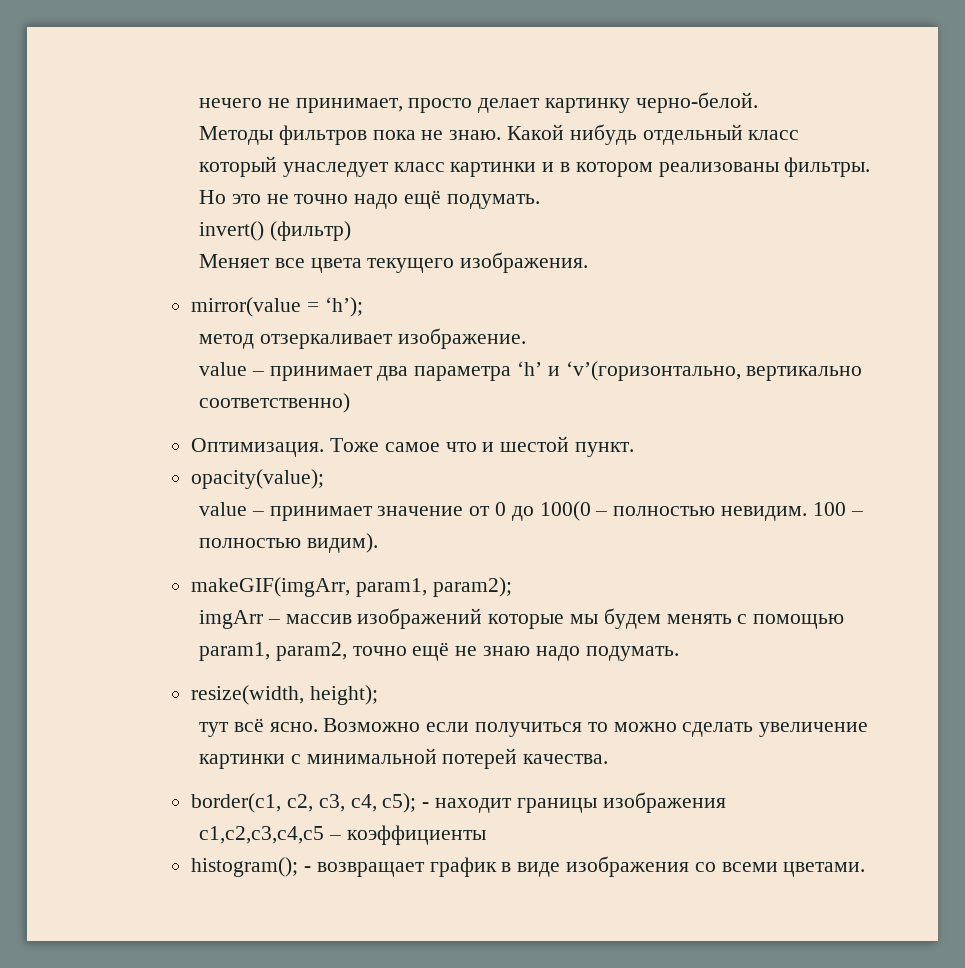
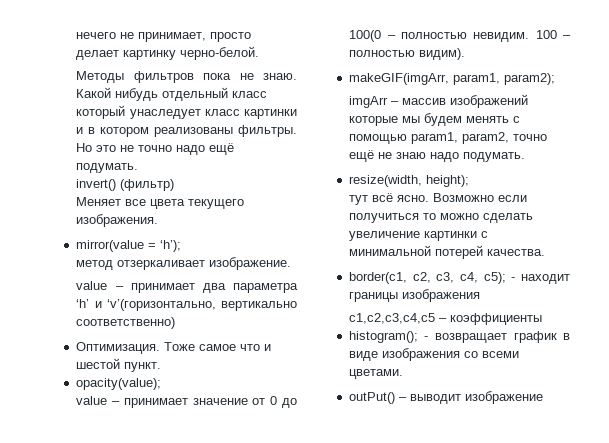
(866, 869) none -> [348,391,543,404] // outPut() – выводит изображение

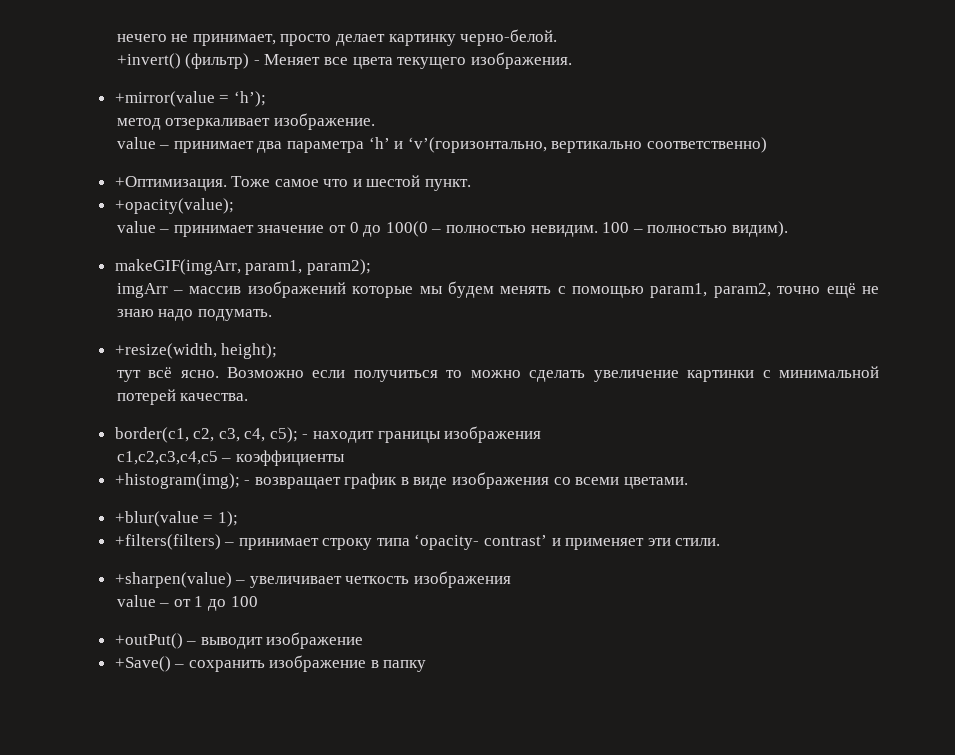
[76,71,297,83] [76,87,268,101] [76,105,297,119] [76,125,297,137] [76,143,235,155] [76,163,139,173] [76,179,117,191] Методы фильтров пока не знаю. Какой нибудь отдельный класс который унаследует класс картинки и в котором реализованы фильтры. Но это не точно надо ещё подумать. // invert() -> [116,53,181,69] +invert()
(175, 185) // -> [253,60,260,65] -
[75,240,144,252] mirror(value -> [114,91,215,107] +mirror(value
[75,342,160,354] Оптимизация. -> [114,176,227,191] +Оптимизация.
[75,378,161,390] opacity(value); -> [114,198,234,214] +opacity(value);
[348,175,422,187] resize(width, -> [114,343,217,359] +resize(width,
[348,331,418,343] histogram(); -> [114,473,240,489] +histogram(img);
[348,391,543,404] outPut() – выводит изображение -> [114,511,238,527] [114,534,721,550] [114,571,511,588] [116,595,258,611] [114,632,364,649] [114,655,427,672] +blur(value = 1); // +filters(filters) – принимает строку типа ‘opacity- contrast’ и применяет эти стили. // +sharpen(value) – увеличивает четкость изображения // value – от 1 до 100 // +outPut() – выводит изображение // +Save() – сохранить изображение в папку

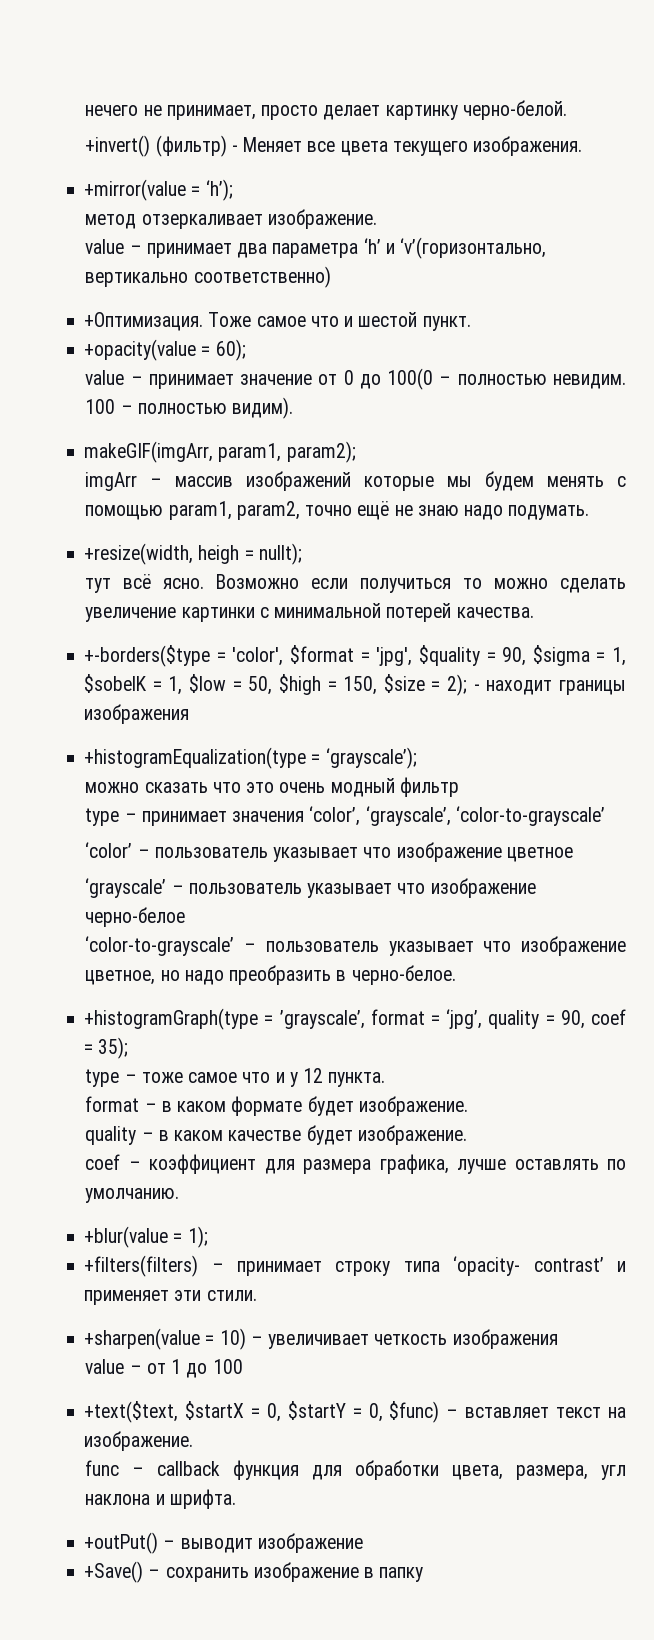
[114,198,234,214] +opacity(value); -> [84,339,246,361] +opacity(value = 60);
[221,343,278,359] height); -> [198,543,302,565] heigh = nullt);
[114,426,542,443] [116,450,345,466] [114,472,688,489] border(c1, c2, c3, c4, c5); - находит границы изображения // с1,с2,с3,с4,с5 – коэффициенты // +histogram(img); - возвращает график в виде изображения со всеми цветами. -> [84,645,626,667] [84,674,626,696] [84,704,190,724] [84,747,417,769] [85,777,459,797] [85,806,605,826] [85,842,573,862] [85,878,536,898] [85,907,186,927] [85,936,626,956] [85,965,456,985] [84,1008,626,1030] [84,1037,129,1059] [85,1068,386,1087] [85,1096,468,1116] [85,1125,467,1145] [85,1154,626,1174] [85,1188,180,1203] +-borders($type = 'color', $format = 'jpg', $quality = 90, $sigma = 1, $sobelK = 1, $low = 50, $high = 150, $size = 2); - находит границы изображения // +histogramEqualization(type = ‘grayscale’); // можно сказать что это очень модный фильтр // type – принимает значения ‘color’, ‘grayscale’, ‘color-to-grayscale’ // ‘color’ – пользователь указывает что изображение цветное // ‘grayscale’ – пользователь указывает что изображение черно-белое // ‘color-to-grayscale’ – пользователь указывает что изображение цветное, но надо преобразить в черно-белое. // +histogramGraph(type = ’grayscale’, format = ‘jpg’, quality = 90, coef = 35); // type – тоже самое что и у 12 пункта. // format – в каком формате будет изображение. // quality – в каком качестве будет изображение. // coef – коэффициент для размера графика, лучше оставлять по умолчанию.
[114,572,232,588] +sharpen(value) -> [84,1328,246,1350] +sharpen(value = 10)
(258, 601) none -> [84,1401,626,1423] [84,1431,194,1451] [85,1460,626,1480] [85,1489,236,1509] // +text($text, $startX = 0, $startY = 0, $func) – вставляет текст на изображение. // func – callback функция для обработки цвета, размера, угл наклона и шрифта.

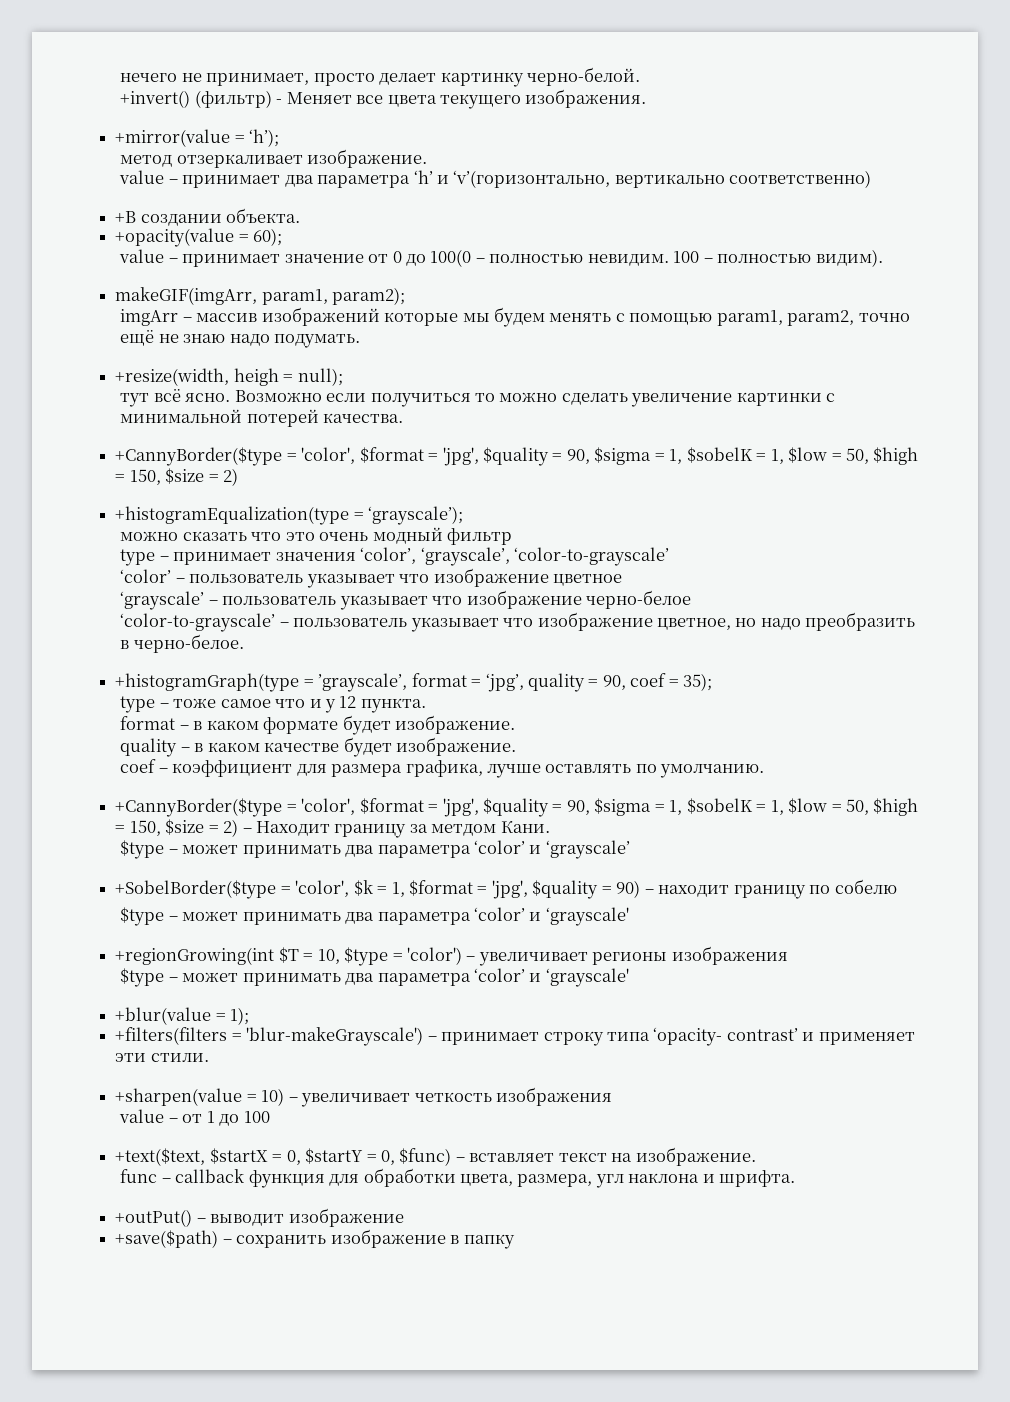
[84,312,471,331] +Оптимизация. Тоже самое что и шестой пункт. -> [115,208,301,226] +В создании объекта.
[258,543,302,565] nullt); -> [297,368,343,386] null);
[84,645,211,667] +-borders($type -> [115,447,283,466] +CannyBorder($type
[447,674,626,696] [84,704,190,724] 2); - находит границы изображения -> [223,468,239,486] 2)
(180, 1195) none -> [115,798,919,817] [115,819,550,838] [120,840,630,859] [115,879,897,899] [120,907,629,926] [115,946,788,966] [120,968,629,987] // +CannyBorder($type = 'color', $format = 'jpg', $quality = 90, $sigma = 1, $sobelK = 1, $low = 50, $high = 150, $size = 2) – Находит границу за метдом Кани. // $type – может принимать два параметра ‘color’ и ‘grayscale’ // +SobelBorder($type = 'color', $k = 1, $format = 'jpg', $quality = 90) – находит границу по собелю // $type – может принимать два параметра ‘color’ и ‘grayscale' // +regionGrowing(int $T = 10, $type = 'color') – увеличивает регионы изображения // $type – может принимать два параметра ‘color’ и ‘grayscale'
[84,1255,199,1277] +filters(filters) -> [115,1027,424,1046] +filters(filters = 'blur-makeGrayscale')
[84,1561,144,1583] +Save() -> [115,1230,219,1248] +save($path)

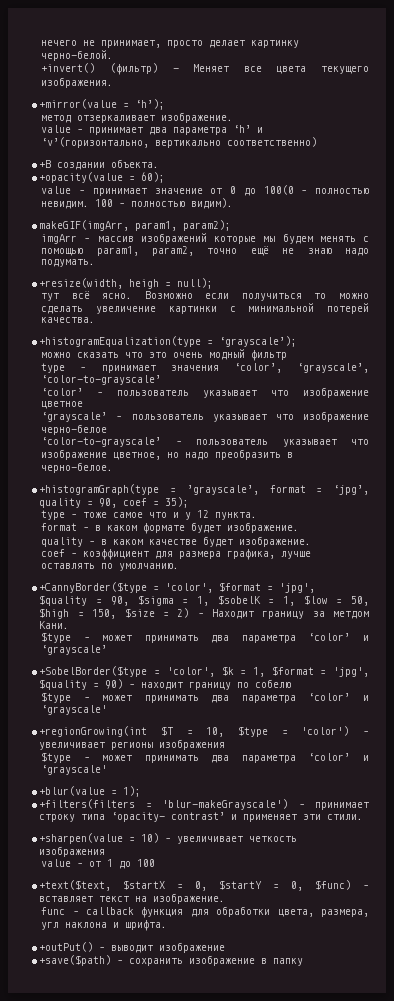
[115,447,919,466] [115,468,239,486] // +CannyBorder($type = 'color', $format = 'jpg', $quality = 90, $sigma = 1, $sobelK = 1, $low = 50, $high = 150, $size = 2) -> (96, 320) none

